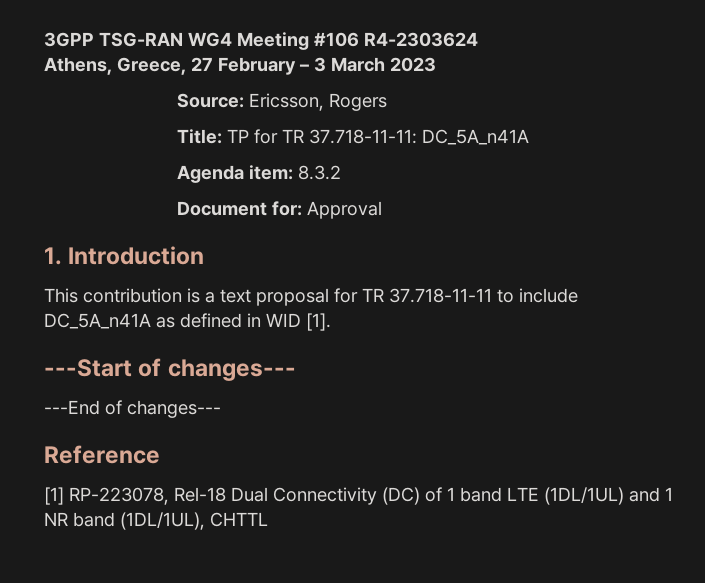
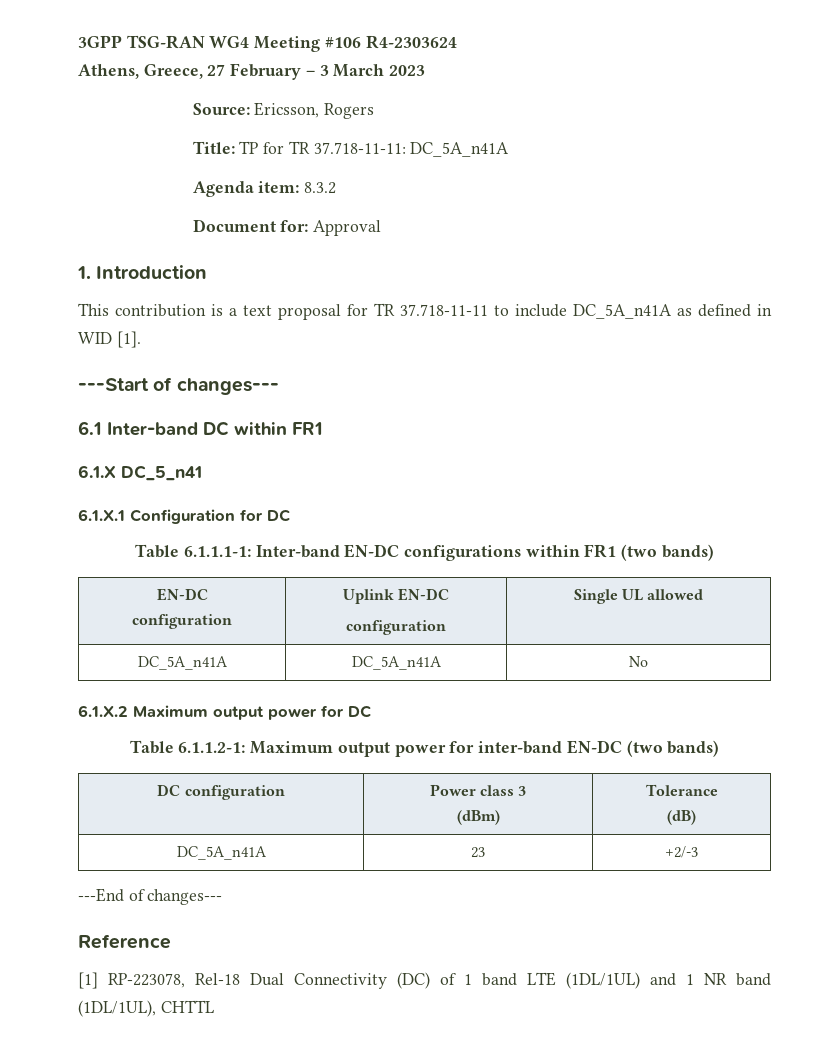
(296, 370) none -> [78,421,323,436] [78,465,202,481] [78,509,291,524] [135,544,714,561] [156,588,208,601] [132,614,232,629] [342,588,450,604] [346,620,446,635] [573,589,704,604] [137,656,228,670] [351,656,442,670] [629,656,648,667] [78,705,372,720] [129,740,720,757] [157,784,285,800] [429,784,527,796] [456,810,500,825] [645,784,718,796] [667,810,696,825] [176,846,267,860] [471,847,485,858] [665,846,698,858] // 6.1 Inter-band DC within FR1 // 6.1.X DC_5_n41 // 6.1.X.1 Configuration for DC // Table 6.1.1.1-1: Inter-band EN-DC configurations within FR1 (two bands) // EN-DC // configuration | Uplink EN-DC // configuration | Single UL allowed // DC_5A_n41A | DC_5A_n41A | No // 6.1.X.2 Maximum output power for DC // Table 6.1.1.2-1: Maximum output power for inter-band EN-DC (two bands) // DC configuration | Power class 3 // (dBm) | Tolerance // (dB) // DC_5A_n41A | 23 | +2/-3

